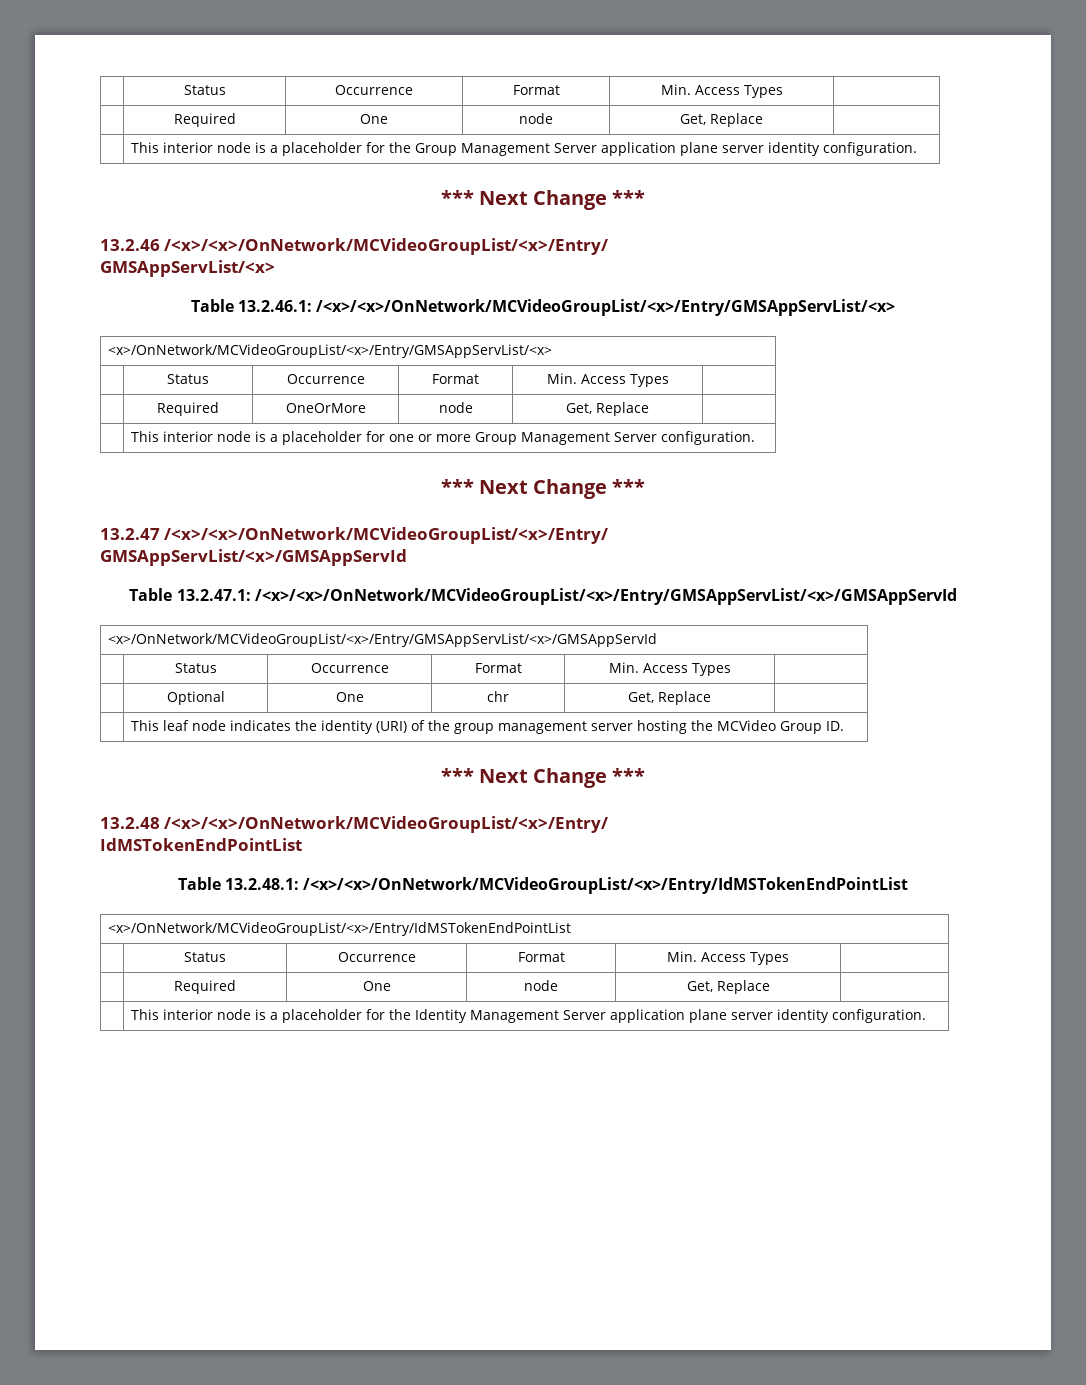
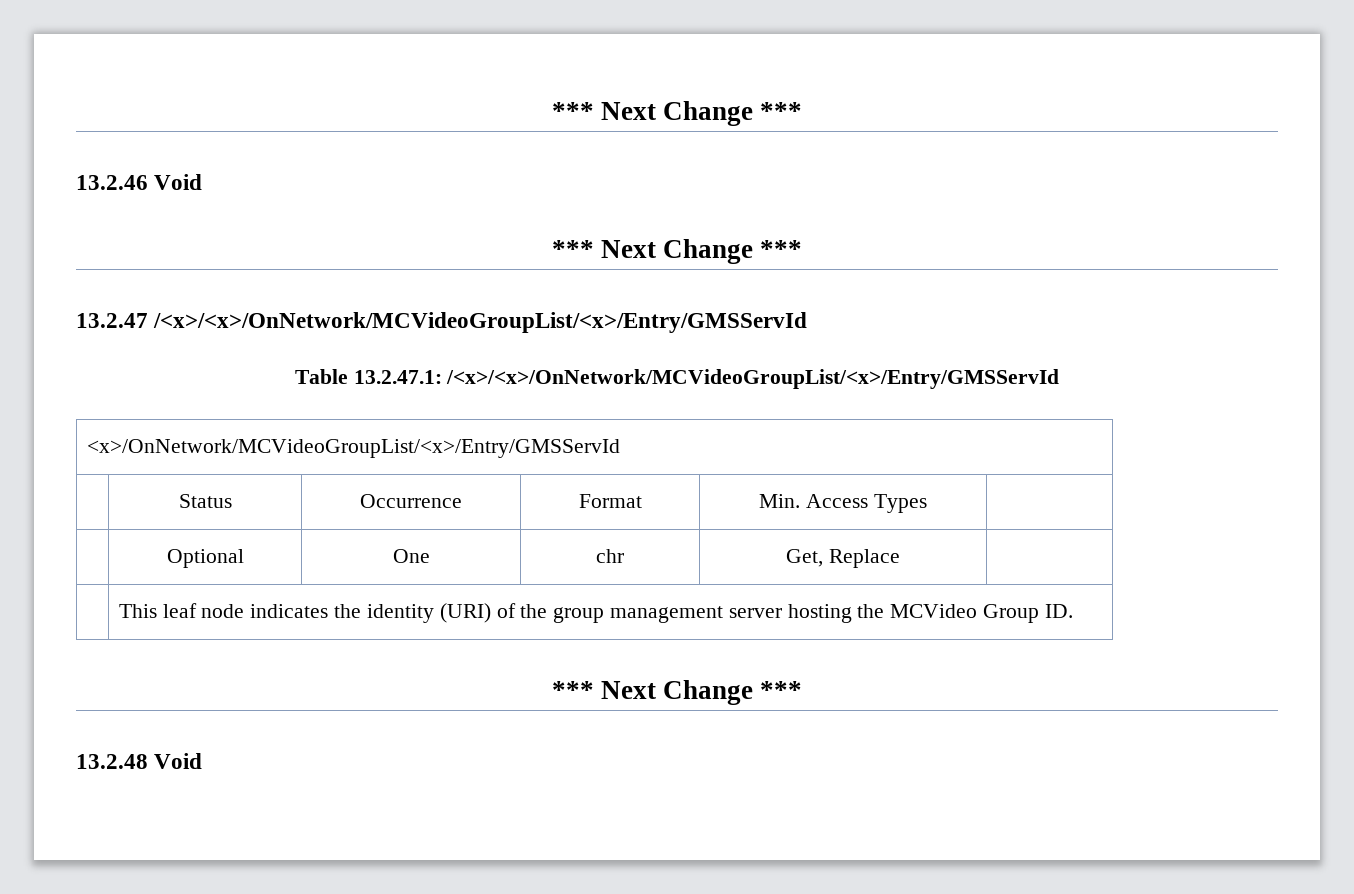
[183,85,226,95] [335,85,413,95] [512,85,560,95] [660,84,783,98] [173,113,236,127] [360,114,388,124] [519,113,553,124] [680,113,763,127] [130,142,917,156] | Status | Occurrence | Format | Min. Access Types | // | Required | One | node | Get, Replace | // | This interior node is a placeholder for the Group Management Server application plane server identity configuration. // -> (551, 111) none
[164,238,609,255] [100,260,275,277] [190,299,896,316] [107,344,552,358] [167,374,209,384] [286,374,365,384] [432,374,479,384] [546,373,669,387] [157,402,219,416] [285,403,366,413] [438,402,473,413] [566,402,649,416] [130,431,755,445] /<x>/<x>/OnNetwork/MCVideoGroupList/<x>/Entry/ // GMSAppServList/<x> // Table 13.2.46.1: /<x>/<x>/OnNetwork/MCVideoGroupList/<x>/Entry/GMSAppServList/<x> // <x>/OnNetwork/MCVideoGroupList/<x>/Entry/GMSAppServList/<x> // | Status | Occurrence | Format | Min. Access Types | // | Required | OneOrMore | node | Get, Replace | // | This interior node is a placeholder for one or more Group Management Server configuration. -> [154,174,203,190] Void
[164,527,609,544] [100,549,407,566] /<x>/<x>/OnNetwork/MCVideoGroupList/<x>/Entry/ // GMSAppServList/<x>/GMSAppServId -> [153,312,808,333] /<x>/<x>/OnNetwork/MCVideoGroupList/<x>/Entry/GMSServId
[254,588,957,605] [107,633,657,647] /<x>/<x>/OnNetwork/MCVideoGroupList/<x>/Entry/GMSAppServList/<x>/GMSAppServId // <x>/OnNetwork/MCVideoGroupList/<x>/Entry/GMSAppServList/<x>/GMSAppServId -> [446,369,1060,389] [86,439,620,458] /<x>/<x>/OnNetwork/MCVideoGroupList/<x>/Entry/GMSServId // <x>/OnNetwork/MCVideoGroupList/<x>/Entry/GMSServId
[164,816,609,833] [100,838,302,851] [177,877,909,894] [107,922,571,936] [184,952,226,962] [337,952,416,962] [517,952,565,962] [667,951,789,965] [174,980,236,994] [362,981,391,991] [524,980,558,991] [686,980,770,994] [130,1009,926,1023] /<x>/<x>/OnNetwork/MCVideoGroupList/<x>/Entry/ // IdMSTokenEndPointList // Table 13.2.48.1: /<x>/<x>/OnNetwork/MCVideoGroupList/<x>/Entry/IdMSTokenEndPointList // <x>/OnNetwork/MCVideoGroupList/<x>/Entry/IdMSTokenEndPointList // | Status | Occurrence | Format | Min. Access Types | // | Required | One | node | Get, Replace | // | This interior node is a placeholder for the Identity Management Server application plane server identity configuration. -> [154,753,203,769] Void

